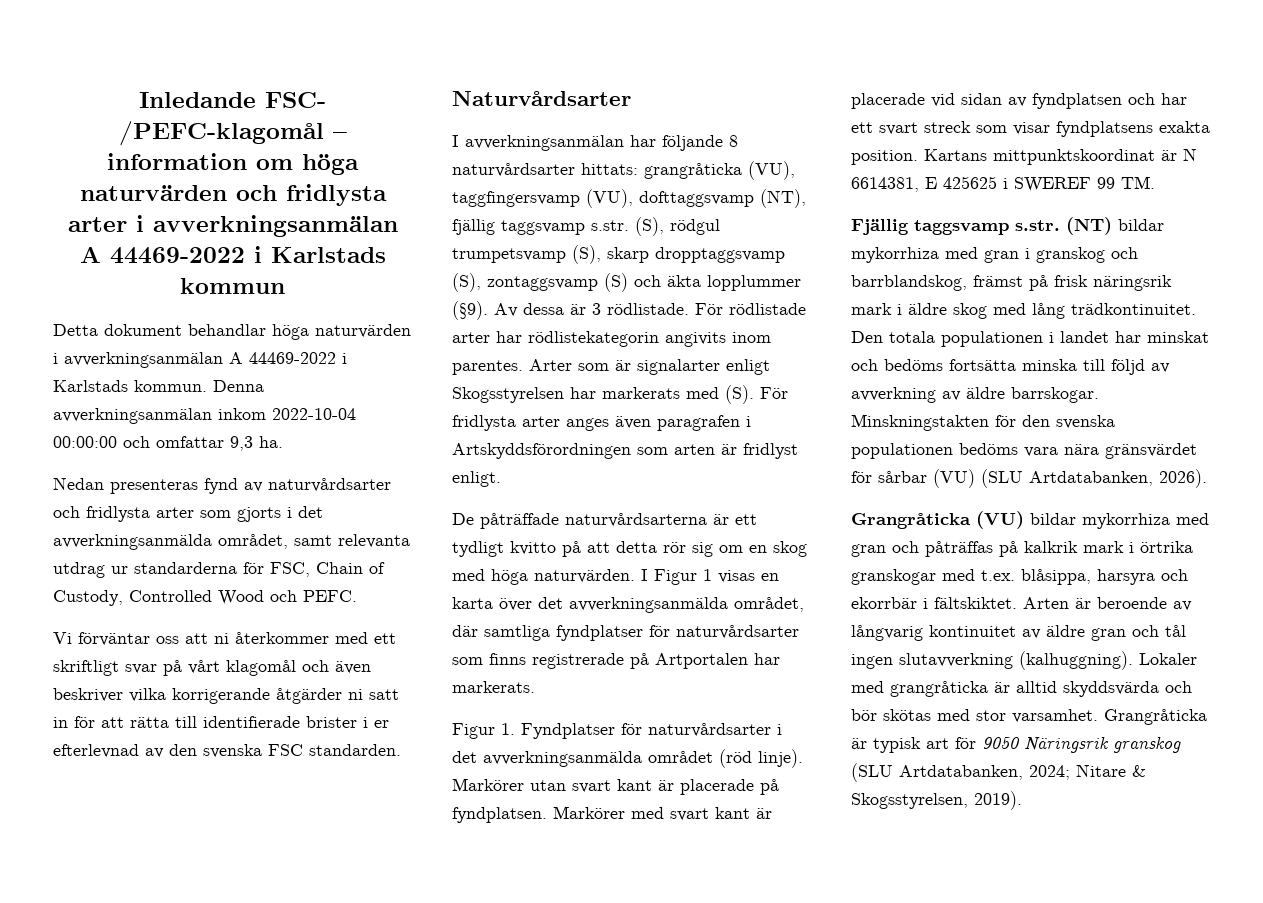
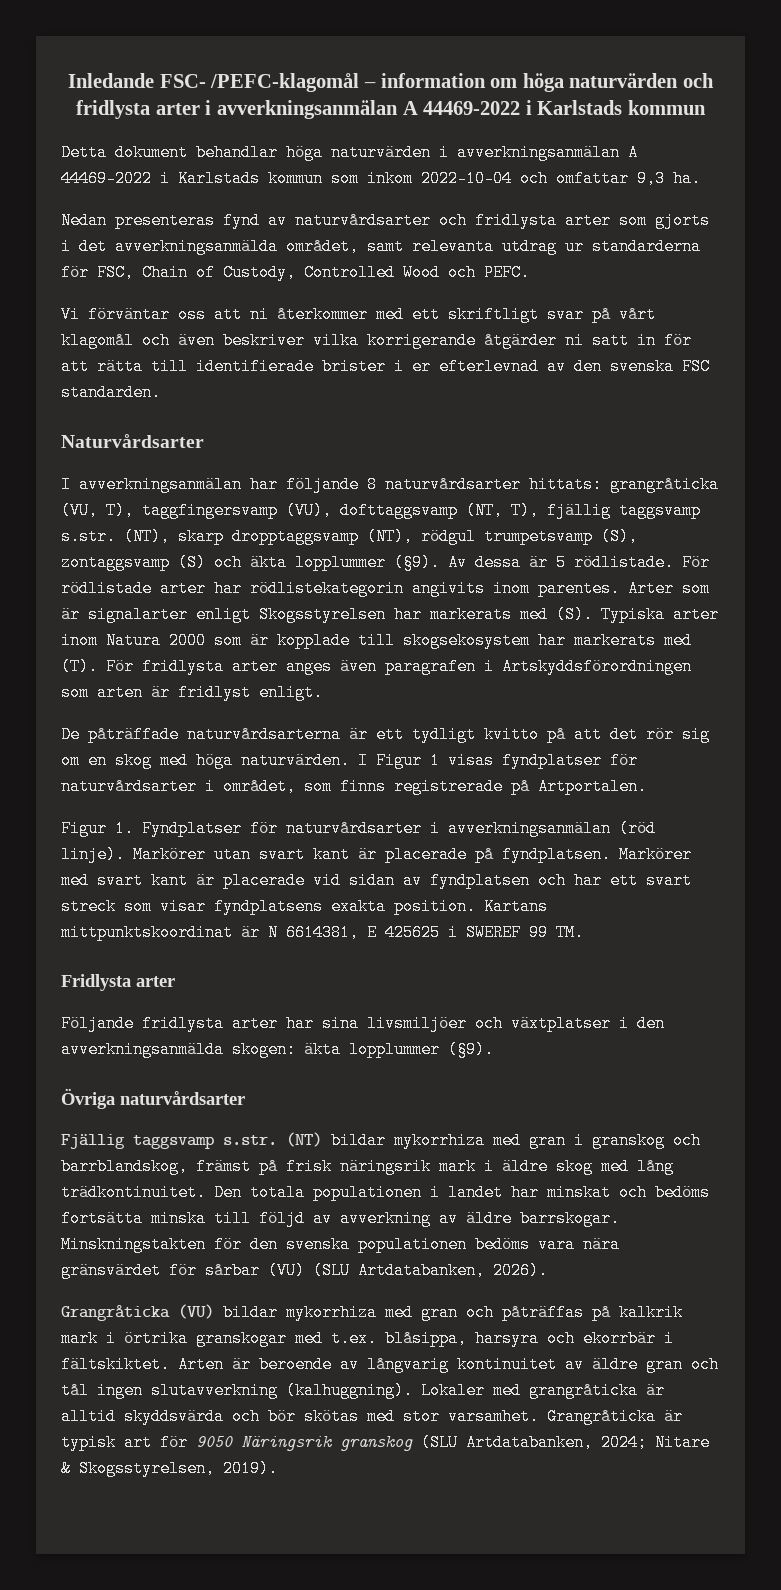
[134,380,264,392] [53,408,212,424] kommun. Denna avverkningsanmälan -> [268,170,359,187] kommun som
[53,436,117,448] 00:00:00 -> (512, 178) none
[748,161,795,180] (VU), -> [61,502,134,519] (VU, T),
[760,189,806,208] (NT), -> [466,502,539,519] (NT, T),
[635,217,720,236] [452,245,785,264] (S), rödgul trumpetsvamp (S), skarp dropptaggsvamp -> [124,528,593,545] (NT), skarp dropptaggsvamp (NT), rödgul trumpetsvamp
[592,303,601,315] 3 -> [556,554,566,571] 5
(754, 394) none -> [601,606,719,623] [61,632,692,649] [61,658,98,675] Typiska arter inom Natura 2000 som är kopplade till skogsekosystem har markerats med (T).
[616,541,657,553] detta -> [610,726,638,743] det
[761,573,779,581] [452,597,804,613] [452,625,550,641] en karta över det avverkningsanmälda området, där samtliga -> (494, 760) none
(799, 632) none -> [205,778,296,795] i området,
[655,653,780,669] [452,681,535,693] Artportalen har markerats. -> [538,778,647,795] Artportalen.
[452,751,713,767] det avverkningsanmälda området -> [448,820,611,837] avverkningsanmälan
(1155, 182) none -> [61,974,175,991] [61,1015,665,1032] [61,1041,494,1058] [61,1088,245,1109] // Fridlysta arter // Följande fridlysta arter har sina livsmiljöer och växtplatser i den avverkningsanmälda skogen: äkta lopplummer (§9). // Övriga naturvårdsarter

